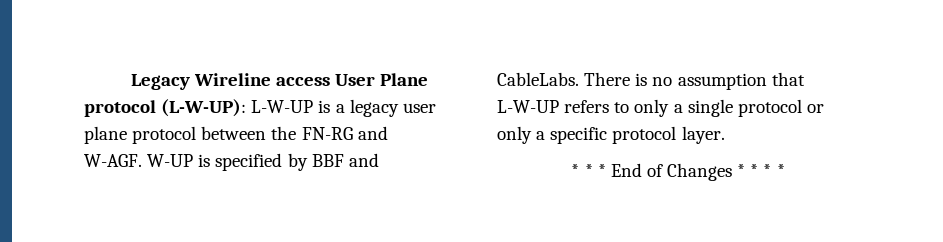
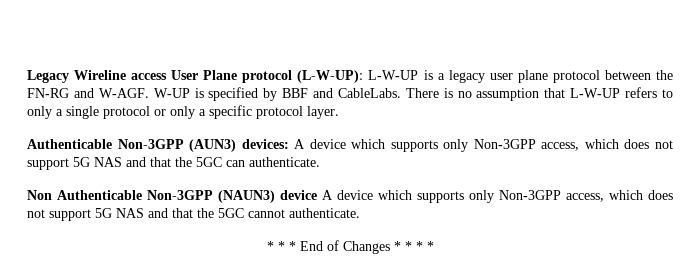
(725, 135) none -> [27,139,674,152] [27,157,320,170] [27,190,673,203] [27,208,360,221] // Authenticable Non-3GPP (AUN3) devices: A device which supports only Non-3GPP access, which does not support 5G NAS and that the 5GC can authenticate. // Non Authenticable Non-3GPP (NAUN3) device A device which supports only Non-3GPP access, which does not support 5G NAS and that the 5GC cannot authenticate.

